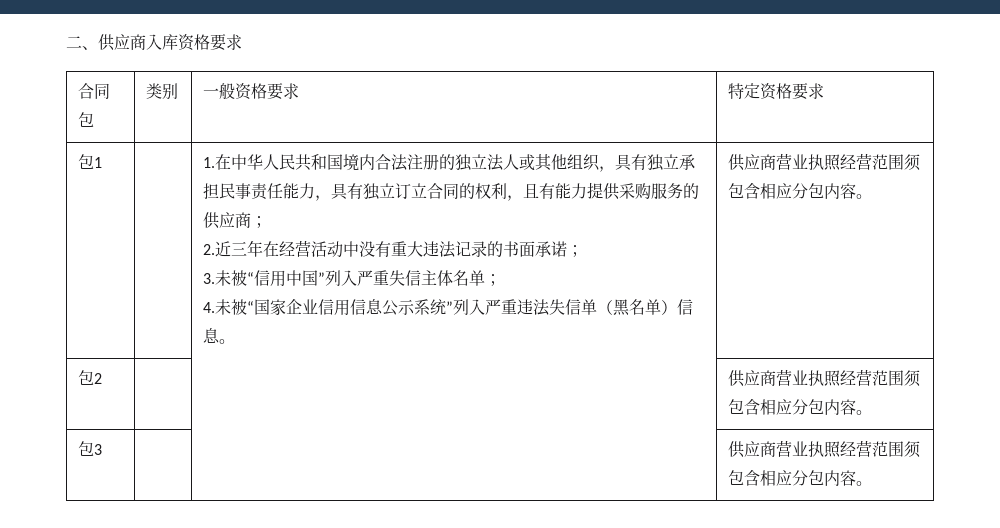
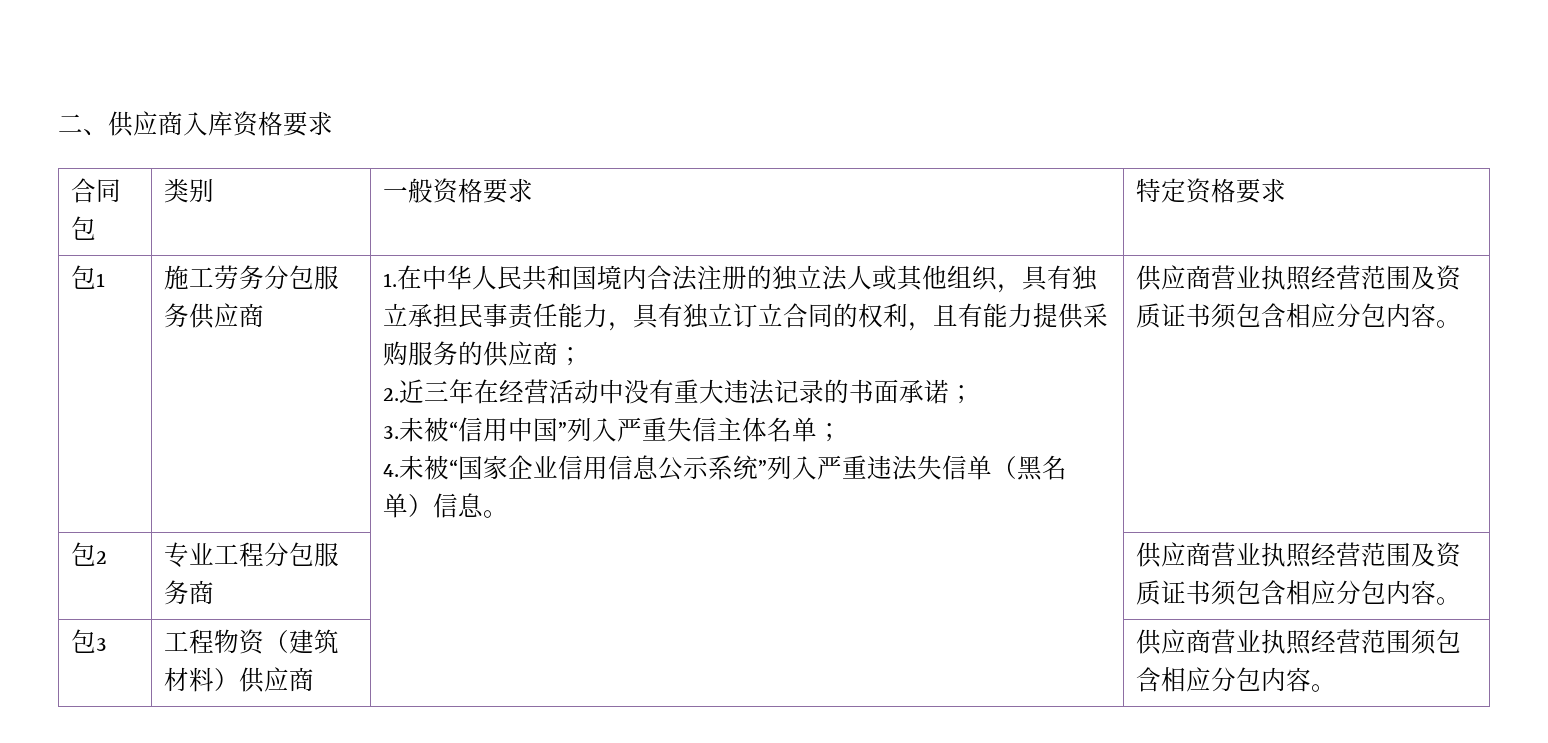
(103, 162) none -> [164,265,340,290] [164,303,265,329] 施工劳务分包服务供应商
(905, 162) none -> [1411,265,1462,291] [1136,303,1212,328] 及资质证书
(103, 378) none -> [164,542,340,568] [164,580,215,605] [1136,542,1462,568] [1136,580,1462,606] [71,629,108,653] [164,629,340,655] [164,667,315,693] 专业工程分包服务商 | | 供应商营业执照经营范围及资质证书须包含相应分包内容。 // 包3 | 工程物资（建筑材料）供应商
[78,441,103,456] [728,440,922,458] [728,470,873,486] // 包3 | | | 供应商营业执照经营范围须包含相应分包内容。 -> (1337, 688) none

